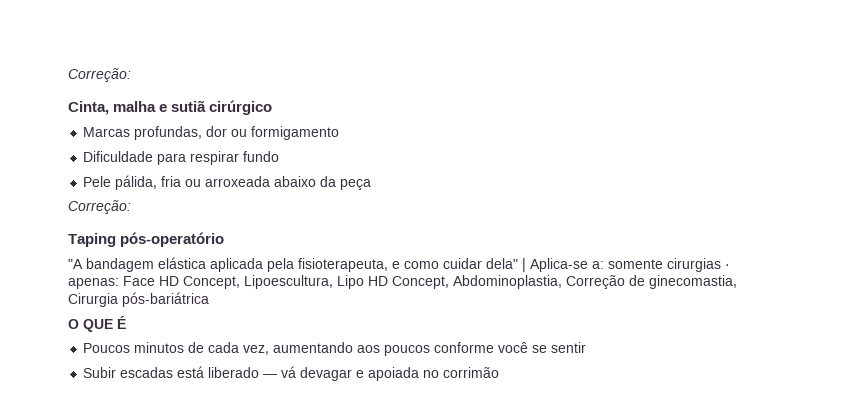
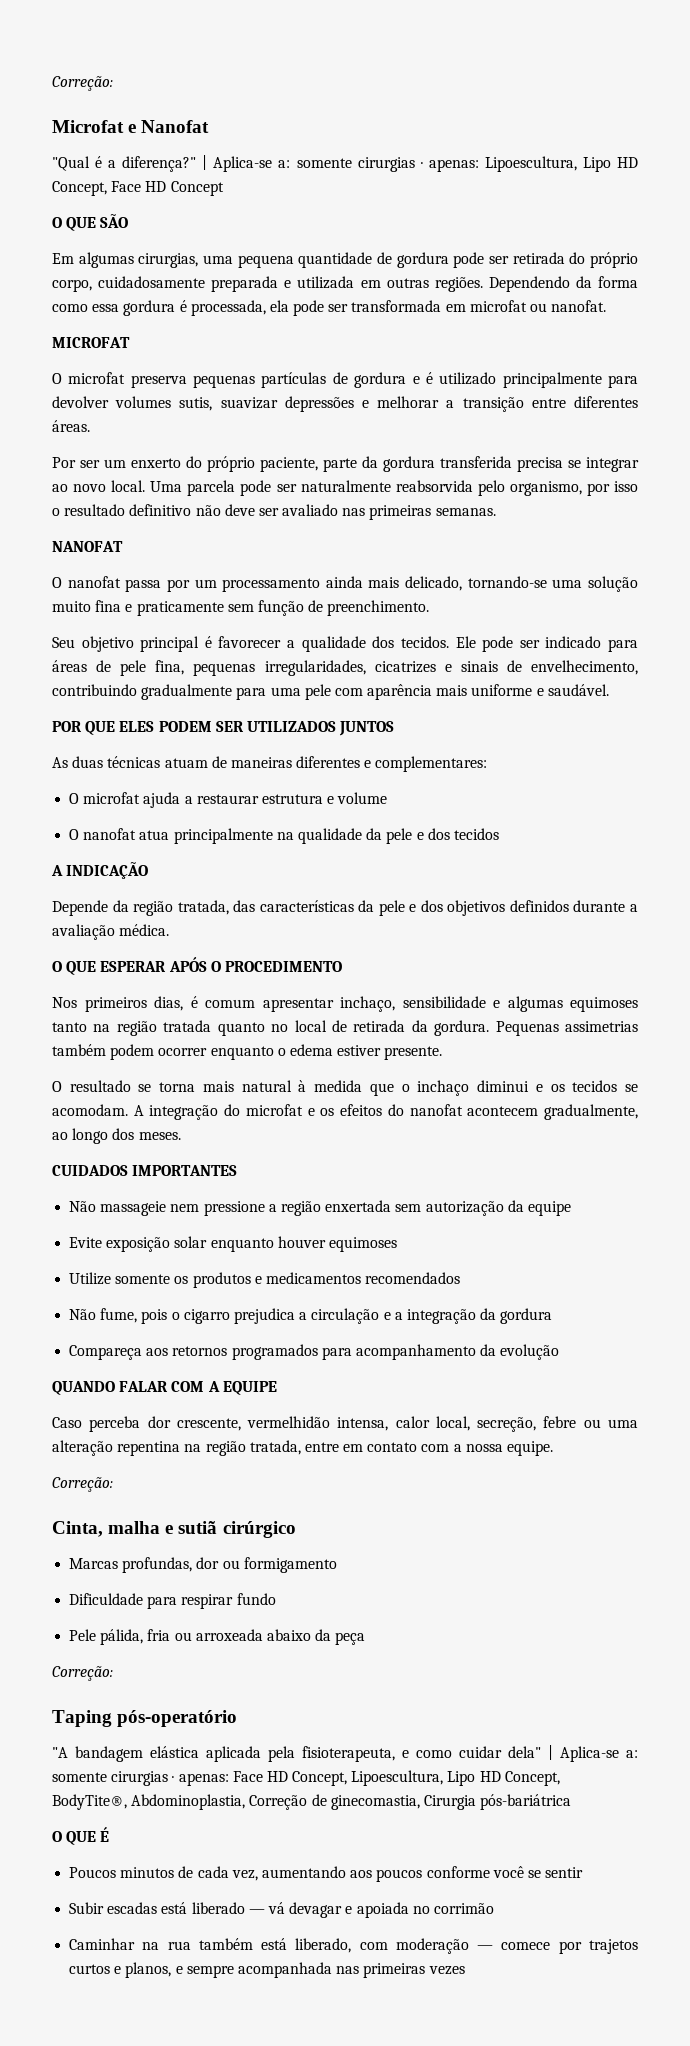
[68,68,131,82] Correção: -> [52,76,113,91] [52,120,210,133] [52,155,638,172] [52,181,224,196] [52,214,129,231] [52,252,638,268] [52,276,639,292] [52,300,607,316] [52,337,130,348] [52,372,639,388] [52,396,638,412] [52,420,90,432] [52,456,639,472] [52,480,638,496] [52,504,496,520] [52,541,123,552] [52,576,638,592] [52,600,430,616] [52,636,639,652] [52,660,639,676] [52,684,609,700] [52,721,395,736] [52,756,488,772] [69,792,388,808] [69,828,499,844] [51,862,149,879] [52,900,639,916] [52,924,170,940] [52,957,342,975] [52,996,638,1012] [52,1020,639,1036] [52,1044,443,1060] [52,1080,639,1096] [52,1104,639,1120] [52,1128,181,1144] [52,1165,238,1176] [69,1200,571,1216] [69,1236,397,1252] [69,1272,461,1288] [69,1308,553,1324] [69,1344,560,1360] [52,1381,277,1395] [52,1416,638,1432] [52,1440,554,1456] [52,1477,113,1492] Correção: // Microfat e Nanofat // "Qual é a diferença?" | Aplica-se a: somente cirurgias · apenas: Lipoescultura, Lipo HD Concept, Face HD Concept // O QUE SÃO // Em algumas cirurgias, uma pequena quantidade de gordura pode ser retirada do próprio corpo, cuidadosamente preparada e utilizada em outras regiões. Dependendo da forma como essa gordura é processada, ela pode ser transformada em microfat ou nanofat. // MICROFAT // O microfat preserva pequenas partículas de gordura e é utilizado principalmente para devolver volumes sutis, suavizar depressões e melhorar a transição entre diferentes áreas. // Por ser um enxerto do próprio paciente, parte da gordura transferida precisa se integrar ao novo local. Uma parcela pode ser naturalmente reabsorvida pelo organismo, por isso o resultado definitivo não deve ser avaliado nas primeiras semanas. // NANOFAT // O nanofat passa por um processamento ainda mais delicado, tornando-se uma solução muito fina e praticamente sem função de preenchimento. // Seu objetivo principal é favorecer a qualidade dos tecidos. Ele pode ser indicado para áreas de pele fina, pequenas irregularidades, cicatrizes e sinais de envelhecimento, contribuindo gradualmente para uma pele com aparência mais uniforme e saudável. // POR QUE ELES PODEM SER UTILIZADOS JUNTOS // As duas técnicas atuam de maneiras diferentes e complementares: // O microfat ajuda a restaurar estrutura e volume // O nanofat atua principalmente na qualidade da pele e dos tecidos // A INDICAÇÃO // Depende da região tratada, das características da pele e dos objetivos definidos durante a avaliação médica. // O QUE ESPERAR APÓS O PROCEDIMENTO // Nos primeiros dias, é comum apresentar inchaço, sensibilidade e algumas equimoses tanto na região tratada quanto no local de retirada da gordura. Pequenas assimetrias também podem ocorrer enquanto o edema estiver presente. // O resultado se torna mais natural à medida que o inchaço diminui e os tecidos se acomodam. A integração do microfat e os efeitos do nanofat acontecem gradualmente, ao longo dos meses. // CUIDADOS IMPORTANTES // Não massageie nem pressione a região enxertada sem autorização da equipe // Evite exposição solar enquanto houver equimoses // Utilize somente os produtos e medicamentos recomendados // Não fume, pois o cigarro prejudica a circulação e a integração da gordura // Compareça aos retornos programados para acompanhamento da evolução // QUANDO FALAR COM A EQUIPE // Caso perceba dor crescente, vermelhidão intensa, calor local, secreção, febre ou uma alteração repentina na região tratada, entre em contato com a nossa equipe. // Correção:
(449, 282) none -> [52,1794,127,1810] BodyTite®,
(500, 372) none -> [69,1938,638,1954] [69,1962,465,1978] // Caminhar na rua também está liberado, com moderação — comece por trajetos curtos e planos, e sempre acompanhada nas primeiras vezes

